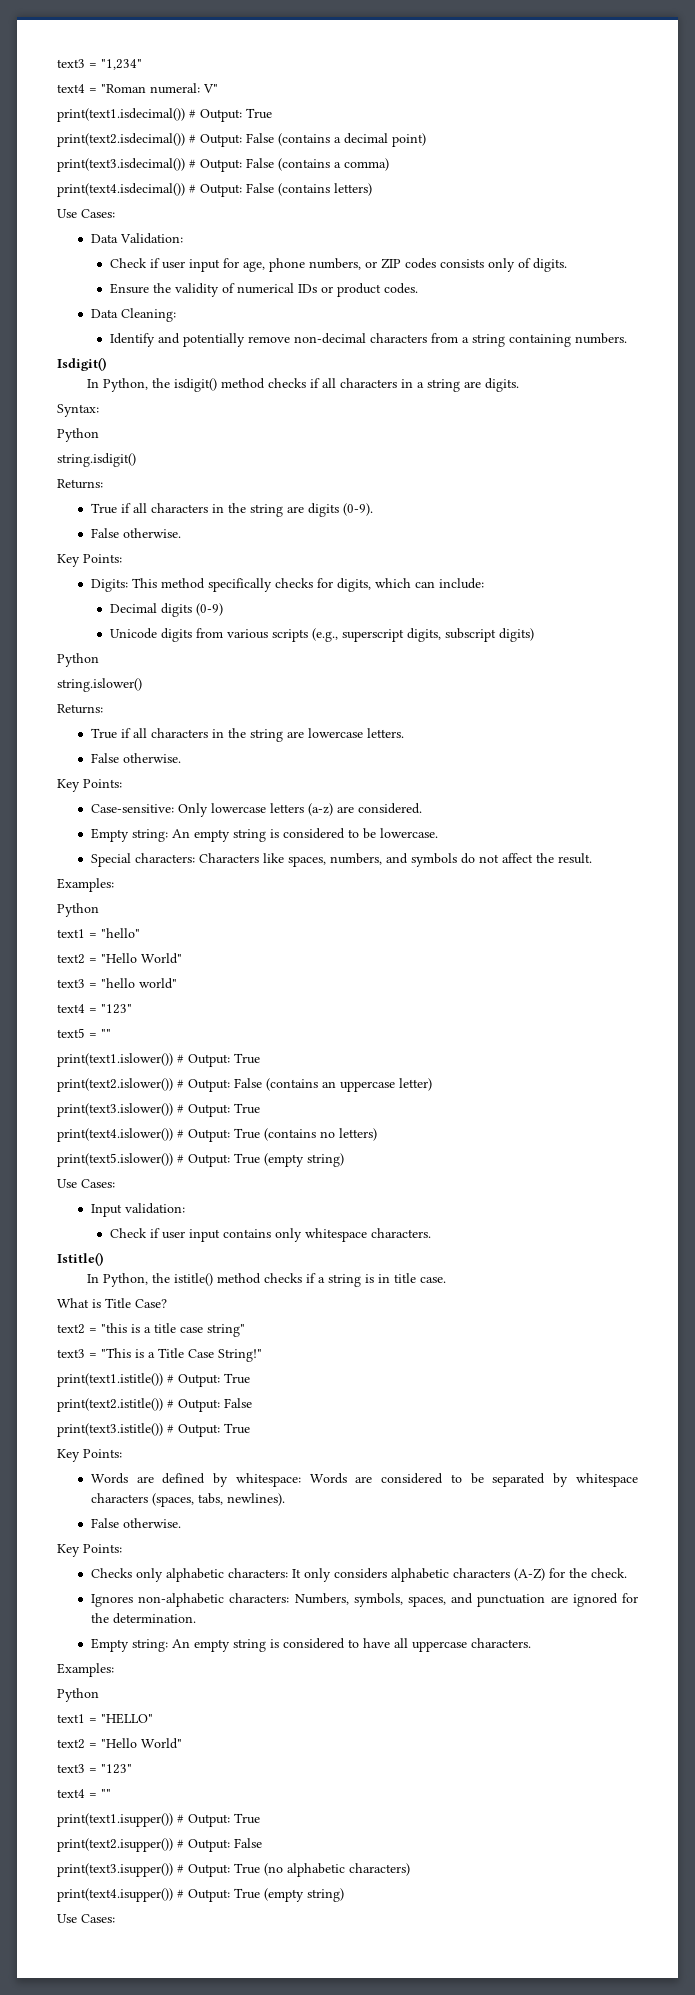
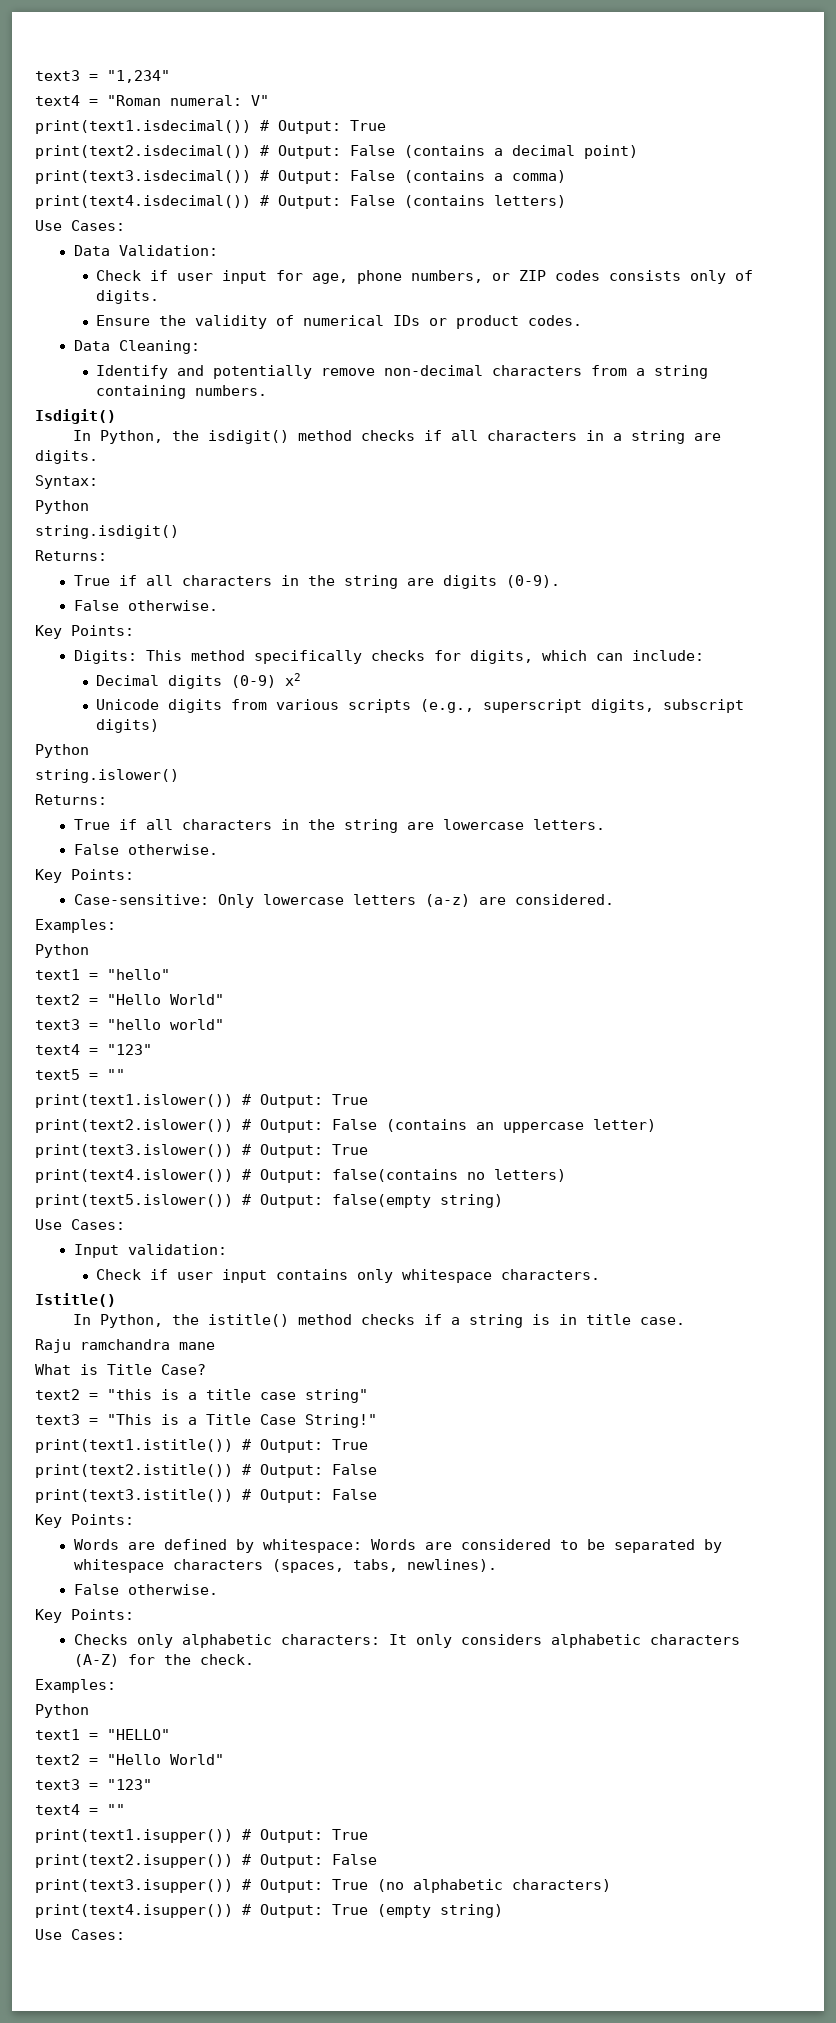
(223, 609) none -> [285,673,302,686] x2
[90,828,438,842] [90,853,592,867] // Empty string: An empty string is considered to be lowercase. // Special characters: Characters like spaces, numbers, and symbols do not affect the result. -> (614, 899) none
[234,1128,316,1141] True (contains -> [332,1169,458,1182] false(contains
[234,1153,304,1167] True (empty -> [332,1194,431,1208] false(empty
(446, 1280) none -> [35,1339,215,1353] // Raju ramchandra mane
[224,1423,250,1434] True -> [332,1489,377,1500] False
[90,1593,639,1607] [90,1613,196,1624] [90,1638,531,1652] // Ignores non-alphabetic characters: Numbers, symbols, spaces, and punctuation are ignored for the determination. // Empty string: An empty string is considered to have all uppercase characters. -> (254, 1659) none

